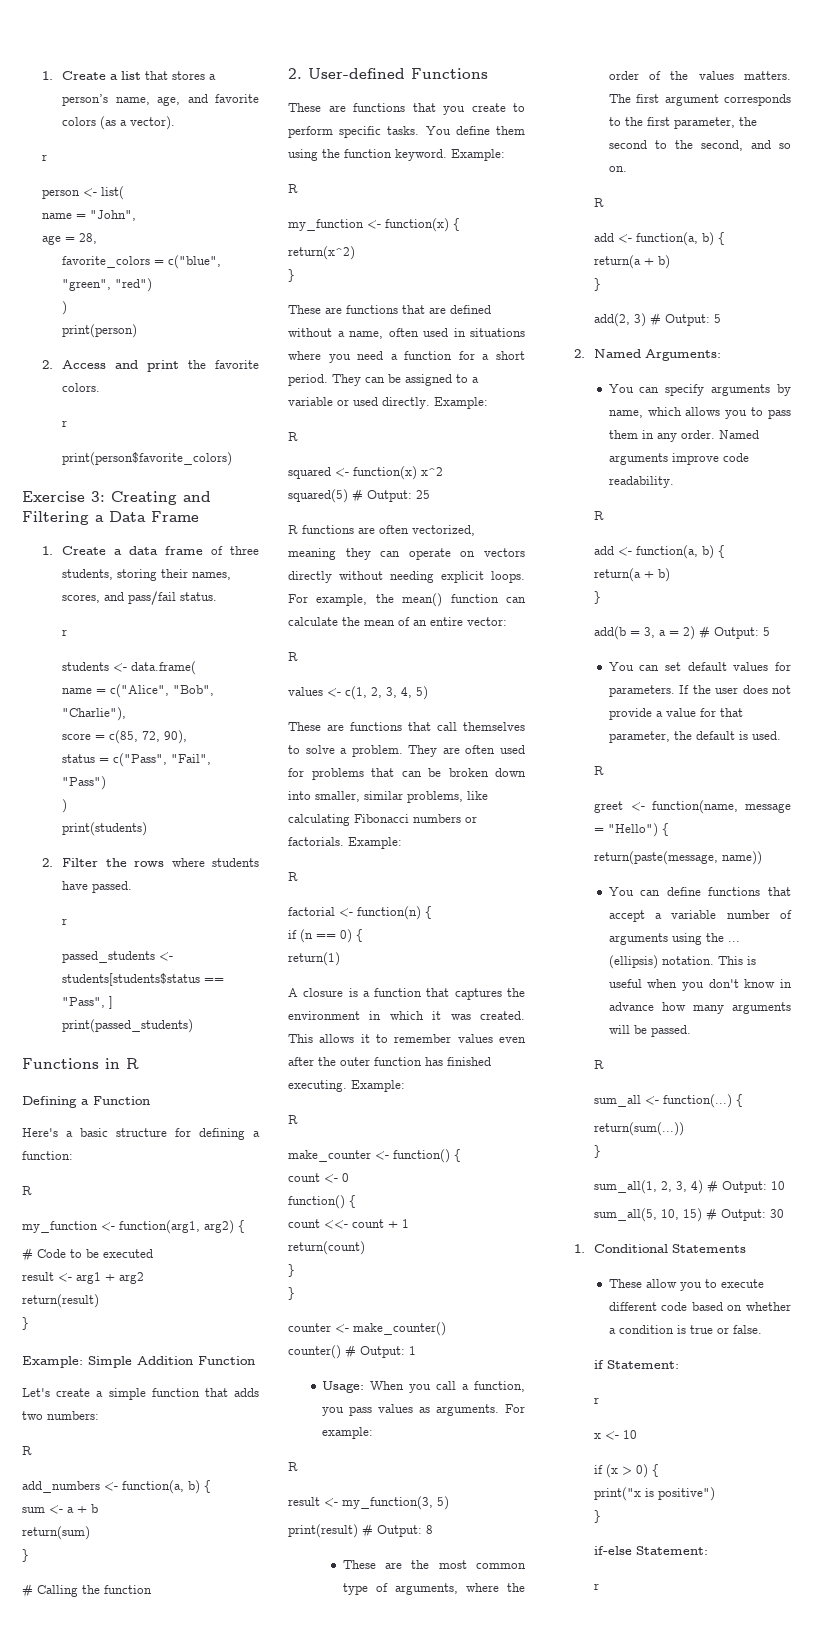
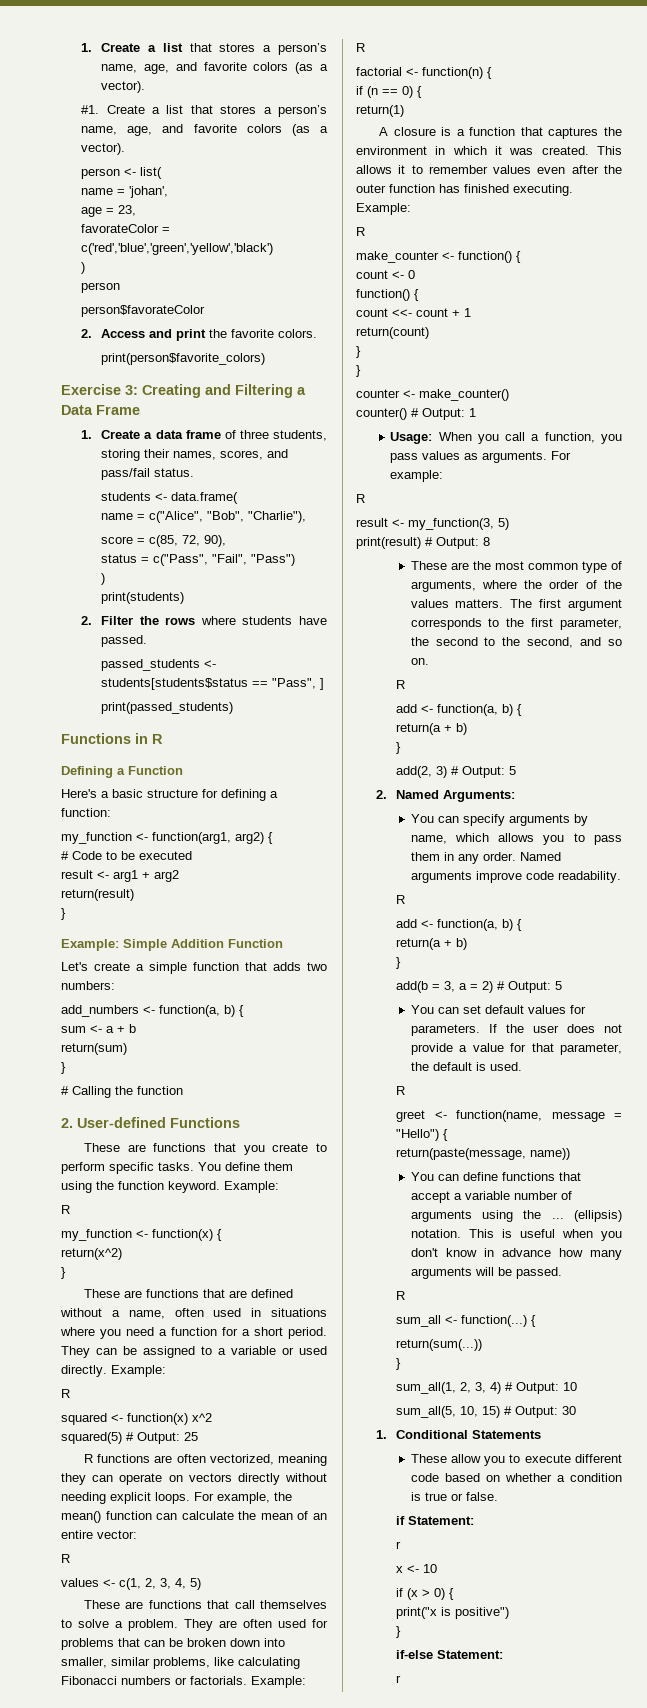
[42,154,48,161] r -> [81,105,327,117] [81,124,328,136] [81,143,126,155] #1. Create a list that stores a person’s name, age, and favorite colors (as a vector).
[90,210,137,221] "John", -> [129,186,169,198] 'johan',
[79,233,98,244] [62,255,222,269] [62,278,153,292] [62,301,68,315] [62,324,138,338] 28, // favorite_colors = c("blue", "green", "red") // ) // print(person) -> [118,205,137,216] [81,224,171,233] [81,243,274,255] [81,262,86,274] [81,282,121,293] [81,305,206,317] 23, // favorateColor = c('red','blue','green','yellow','black') // ) // person // person$favorateColor
[62,420,68,427] // r -> (318, 333) none
[62,629,68,636] // r -> (195, 472) none
[62,918,68,925] // r -> (148, 641) none
[22,1186,32,1195] // R -> (111, 812) none
[22,1446,32,1455] // R -> (115, 985) none

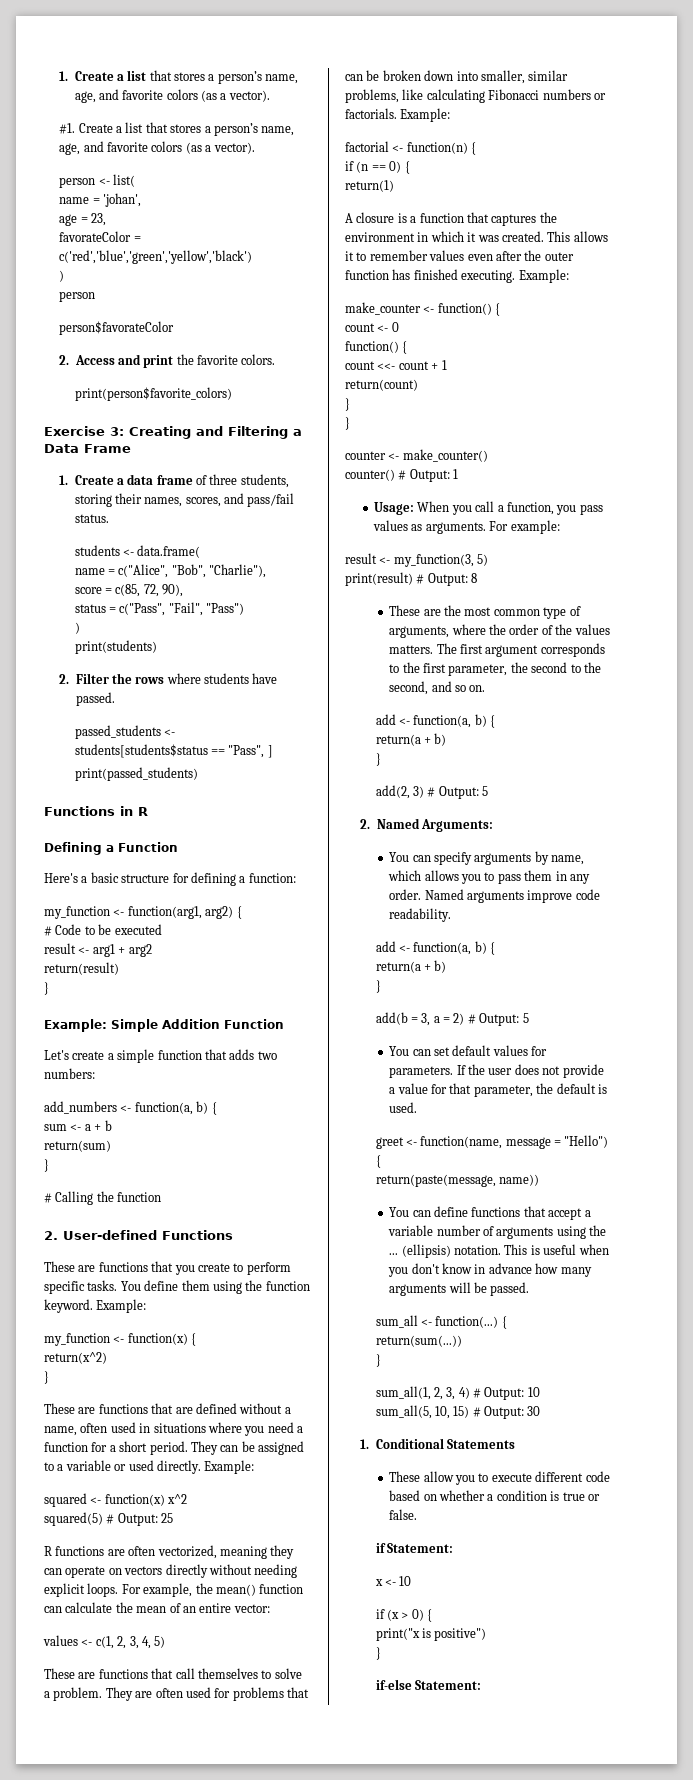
[61,1205,70,1214] // R -> (147, 1306) none
[61,1389,70,1398] // R -> (255, 1467) none
[61,1554,70,1563] // R -> (270, 1608) none
[356,43,365,52] // R -> (451, 115) none
[356,227,365,236] // R -> (569, 276) none
[356,494,365,503] // R -> (560, 527) none
[396,680,406,689] // R -> (486, 688) none
[396,895,406,904] // R -> (452, 915) none
[396,1086,406,1095] // R -> (418, 1107) none
[396,1291,406,1300] // R -> (530, 1289) none
[396,1541,402,1549] // r -> (453, 1548) none
[396,1675,402,1683] // r -> (481, 1685) none

